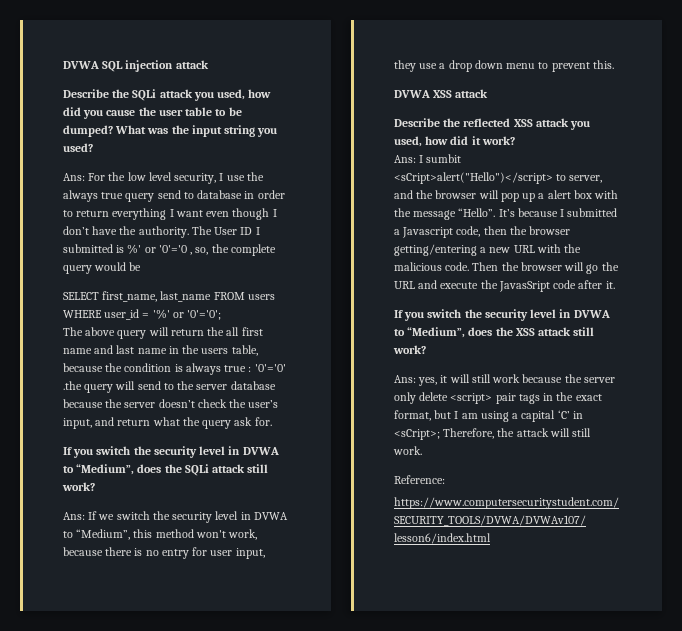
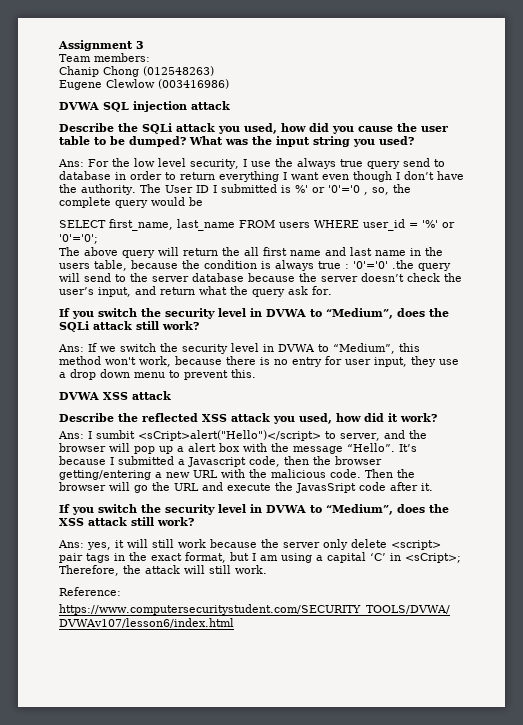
(63, 65) none -> [58,40,144,51] [59,53,150,62] [59,66,214,77] [59,79,229,90] Assignment 3 // Team members: // Chanip Chong (012548263) // Eugene Clewlow (003416986) //

